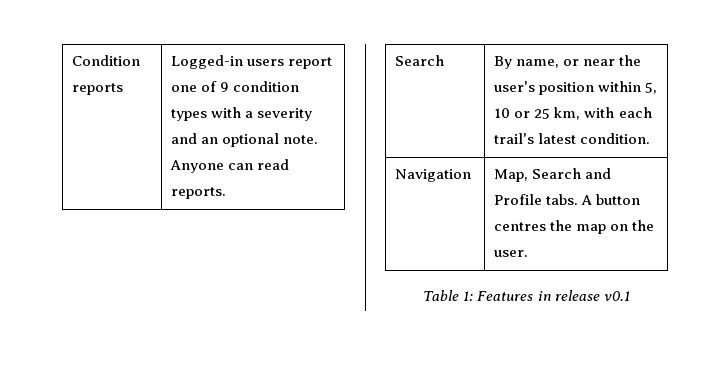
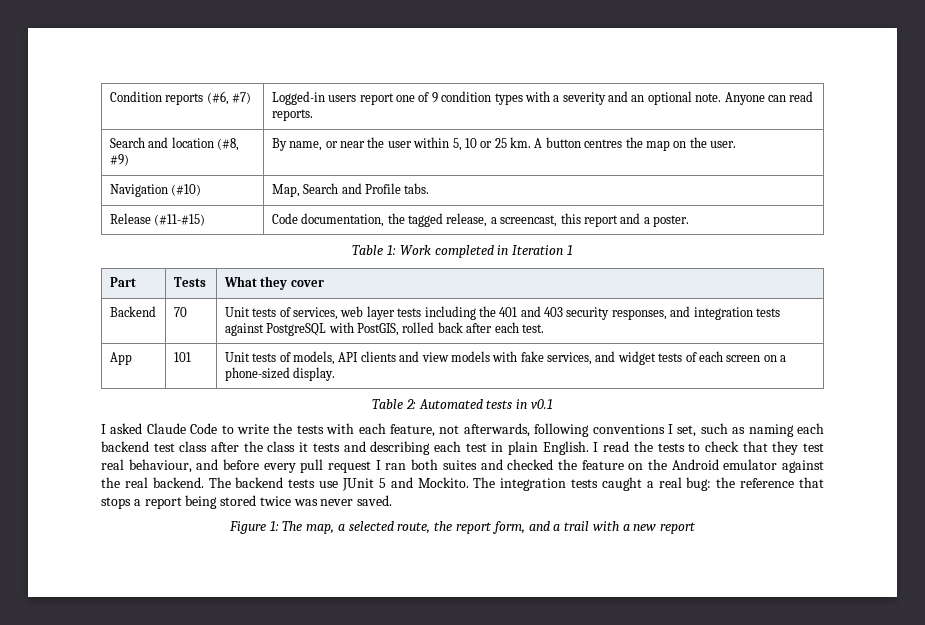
(124, 89) none -> [206,91,252,105] (#6, #7)
(445, 60) none -> [148,137,240,151] [109,154,129,166] and location (#8, #9)
[494,81,595,95] user's position -> [387,141,412,148] user
[554,107,652,120] [494,133,651,144] [395,169,472,182] [494,168,612,182] [494,194,579,205] km, with each trail's latest condition. // Navigation | Map, Search and Profile tabs. -> [510,137,532,148] km.
[423,290,630,301] // Table 1: Features in release v0.1 -> [109,184,202,197] [271,183,430,197] [109,213,206,226] [271,213,690,227] [352,245,573,258] [109,277,136,287] [173,277,206,287] [223,276,324,290] [109,306,156,317] [173,307,187,317] [224,306,780,320] [224,322,544,336] [109,352,132,365] [173,352,191,362] [224,351,787,365] [224,367,336,381] [372,399,553,409] [101,423,824,437] [101,441,824,455] [101,459,825,473] [101,477,825,491] [101,495,393,509] [228,521,697,534] // Navigation (#10) | Map, Search and Profile tabs. // Release (#11-#15) | Code documentation, the tagged release, a screencast, this report and a poster. // Table 1: Work completed in Iteration 1 // Part | Tests | What they cover // Backend | 70 | Unit tests of services, web layer tests including the 401 and 403 security responses, and integration tests against PostgreSQL with PostGIS, rolled back after each test. // App | 101 | Unit tests of models, API clients and view models with fake services, and widget tests of each screen on a phone-sized display. // Table 2: Automated tests in v0.1 // I asked Claude Code to write the tests with each feature, not afterwards, following conventions I set, such as naming each backend test class after the class it tests and describing each test in plain English. I read the tests to check that they test real behaviour, and before every pull request I ran both suites and checked the feature on the Android emulator against the real backend. The backend tests use JUnit 5 and Mockito. The integration tests caught a real bug: the reference that stops a report being stored twice was never saved. // Figure 1: The map, a selected route, the report form, and a trail with a new report

